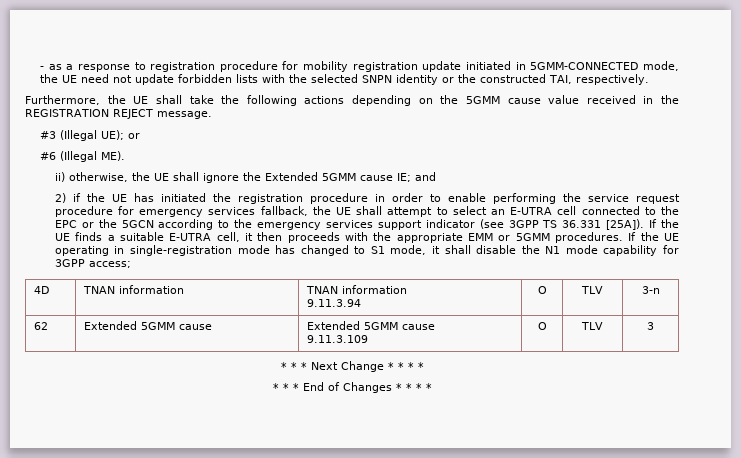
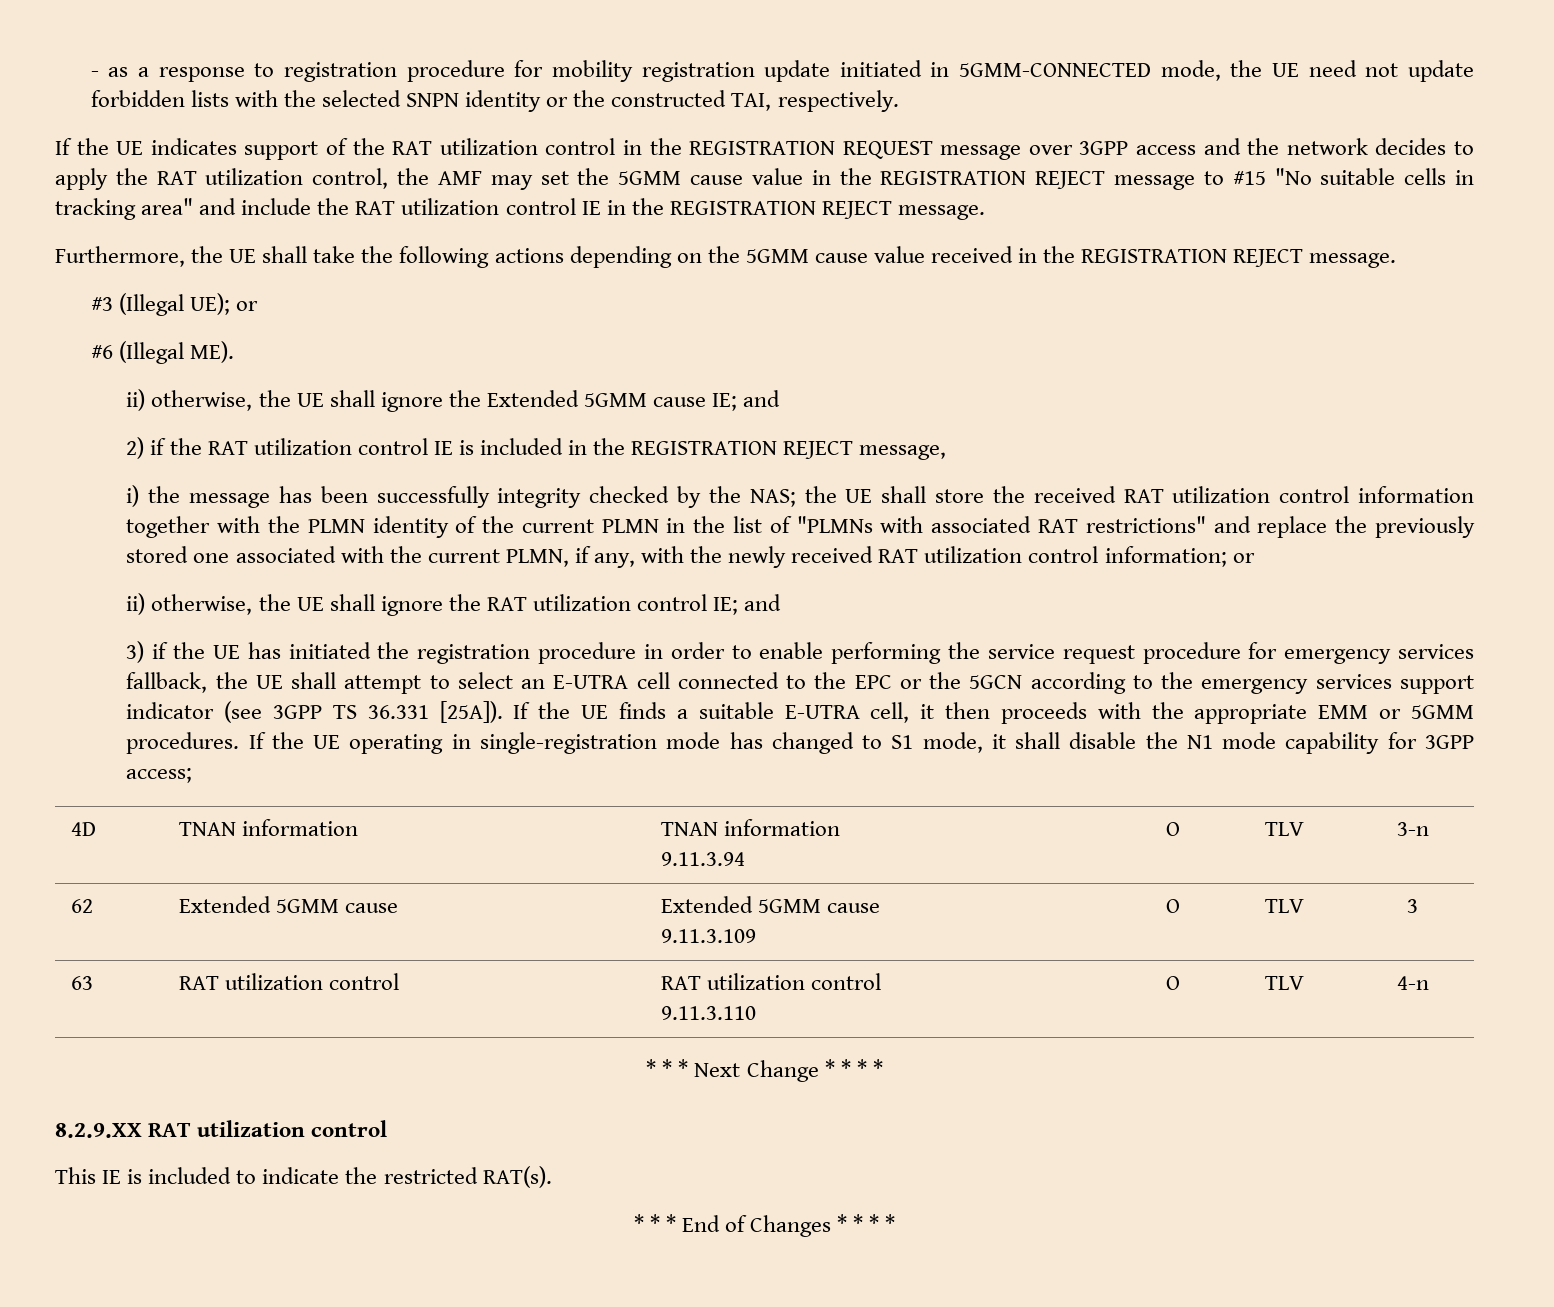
(649, 79) none -> [55,138,1474,160] [55,168,1475,190] [55,198,985,220] // If the UE indicates support of the RAT utilization control in the REGISTRATION REQUEST message over 3GPP access and the network decides to apply the RAT utilization control, the AMF may set the 5GMM cause value in the REGISTRATION REJECT message to #15 "No suitable cells in tracking area" and include the RAT utilization control IE in the REGISTRATION REJECT message.
(105, 197) none -> [207,438,947,460] [126,485,1475,508] [126,516,1475,538] [126,546,1255,568] [126,593,782,616] [126,641,206,663] RAT utilization control IE is included in the REGISTRATION REJECT message, // i) the message has been successfully integrity checked by the NAS; the UE shall store the received RAT utilization control information together with the PLMN identity of the current PLMN in the list of "PLMNs with associated RAT restrictions" and replace the previously stored one associated with the current PLMN, if any, with the newly received RAT utilization control information; or // ii) otherwise, the UE shall ignore the RAT utilization control IE; and // 3) if the
(654, 326) none -> [70,976,93,990] [178,973,400,990] [660,973,882,990] [660,1006,756,1020] [1165,976,1180,990] [1264,976,1304,990] [1396,976,1429,990] // 63 | RAT utilization control | RAT utilization control // 9.11.3.110 | O | TLV | 4-n
(424, 366) none -> [55,1120,388,1138] [55,1166,552,1188] // 8.2.9.XX RAT utilization control // This IE is included to indicate the restricted RAT(s).

